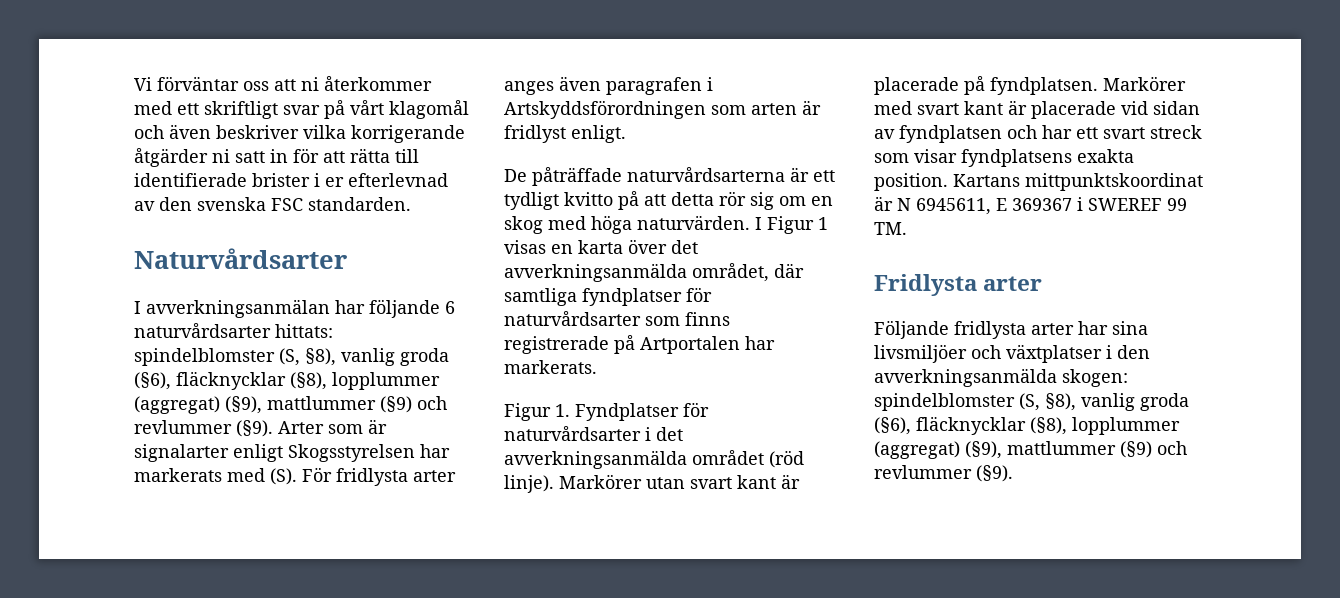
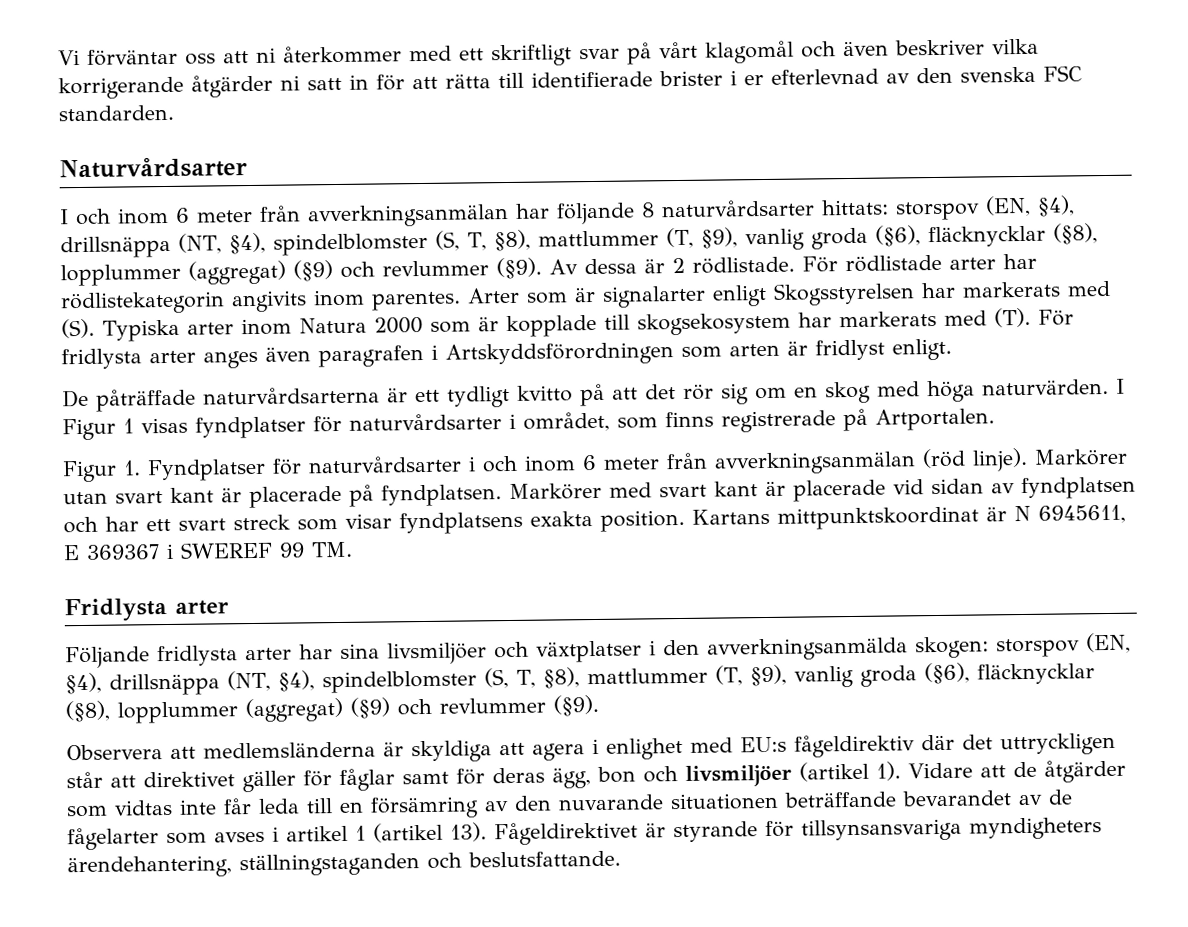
(141, 307) none -> [75,205,301,226] och inom 6 meter från
[445,301,455,314] 6 -> [641,202,655,218] 8
[134,348,449,366] [134,371,440,390] [134,396,447,414] [134,420,273,437] spindelblomster (S, §8), vanlig groda (§6), fläcknycklar (§8), lopplummer (aggregat) (§9), mattlummer (§9) och revlummer (§9). -> [895,195,1075,221] [60,223,1098,259] [60,253,1037,287] [60,289,461,315] storspov (EN, §4), drillsnäppa (NT, §4), spindelblomster (S, T, §8), mattlummer (T, §9), vanlig groda (§6), fläcknycklar (§8), lopplummer (aggregat) (§9) och revlummer (§9). Av dessa är 2 rödlistade. För rödlistade arter har rödlistekategorin angivits inom parentes.
(297, 476) none -> [102,307,1031,342] Typiska arter inom Natura 2000 som är kopplade till skogsekosystem har markerats med (T).
[671,192,714,206] detta -> [645,384,676,400] det
[551,239,698,254] [504,263,804,282] [504,288,577,306] en karta över det avverkningsanmälda området, där samtliga -> (188, 425) none
(641, 318) none -> [509,411,610,432] i området,
[640,336,775,354] [504,360,597,374] Artportalen har markerats. -> [875,408,995,431] Artportalen.
[656,427,683,441] [504,450,764,469] det avverkningsanmälda området -> [482,451,916,475] och inom 6 meter från avverkningsanmälan
[874,393,1189,411] [874,416,1180,435] [874,441,1187,459] [874,465,1013,482] spindelblomster (S, §8), vanlig groda (§6), fläcknycklar (§8), lopplummer (aggregat) (§9), mattlummer (§9) och revlummer (§9). -> [996,632,1131,658] [65,662,1095,696] [65,694,599,724] [66,732,1116,763] [66,759,1126,793] [66,789,1073,819] [67,817,1102,851] [67,850,621,879] storspov (EN, §4), drillsnäppa (NT, §4), spindelblomster (S, T, §8), mattlummer (T, §9), vanlig groda (§6), fläcknycklar (§8), lopplummer (aggregat) (§9) och revlummer (§9). // Observera att medlemsländerna är skyldiga att agera i enlighet med EU:s fågeldirektiv där det uttryckligen står att direktivet gäller för fåglar samt för deras ägg, bon och livsmiljöer (artikel 1). Vidare att de åtgärder som vidtas inte får leda till en försämring av den nuvarande situationen beträffande bevarandet av de fågelarter som avses i artikel 1 (artikel 13). Fågeldirektivet är styrande för tillsynsansvariga myndigheters ärendehantering, ställningstaganden och beslutsfattande.

